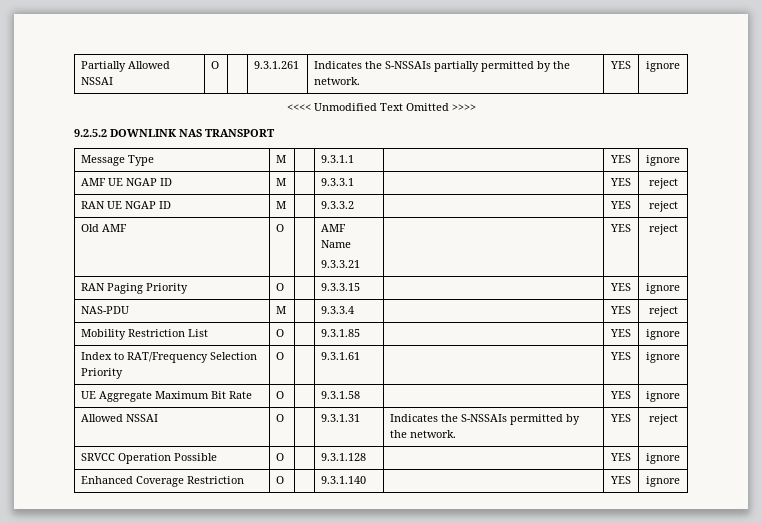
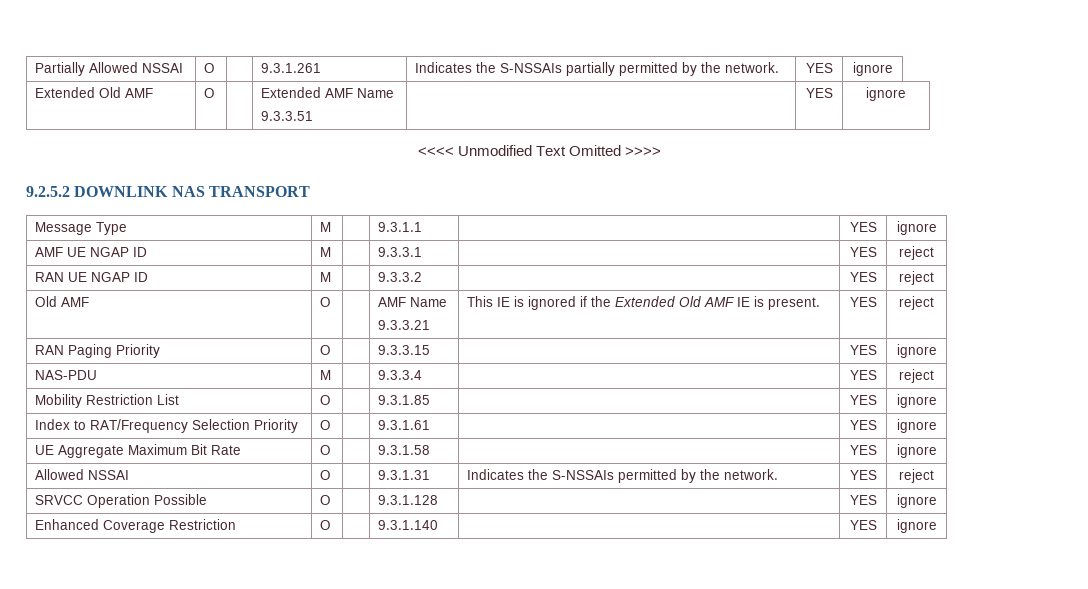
(680, 66) none -> [35,87,154,98] [204,88,216,98] [261,87,395,98] [261,111,314,121] [805,88,833,98] [866,87,906,101] // Extended Old AMF | O | | Extended AMF Name // 9.3.3.51 | | YES | ignore
(360, 264) none -> [467,296,821,310] This IE is ignored if the Extended Old AMF IE is present.

